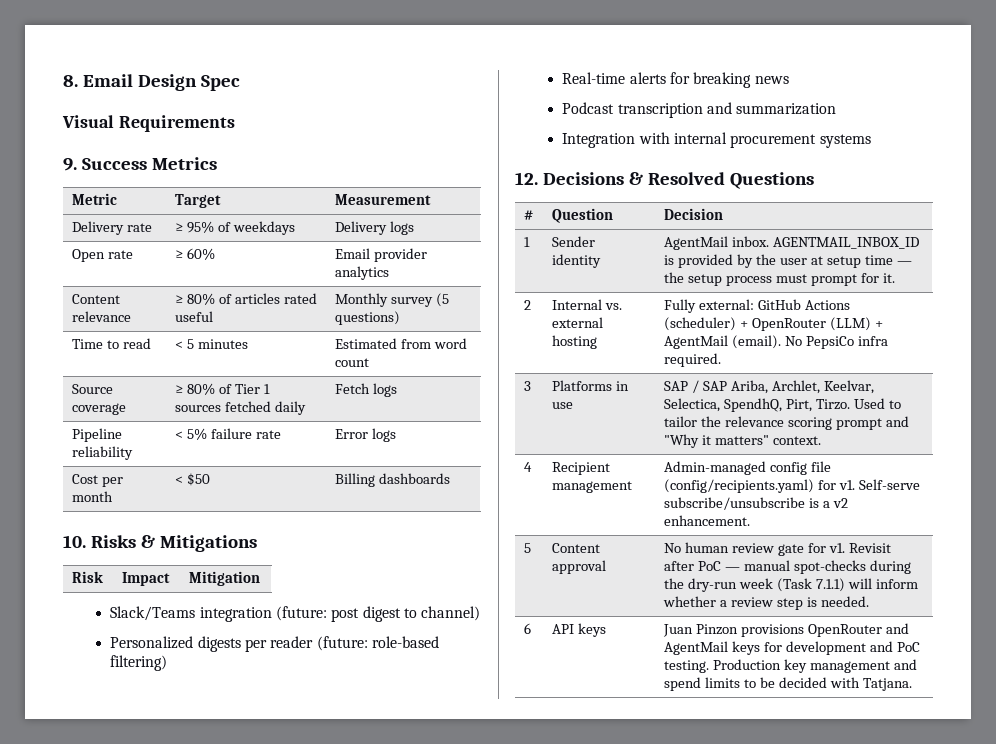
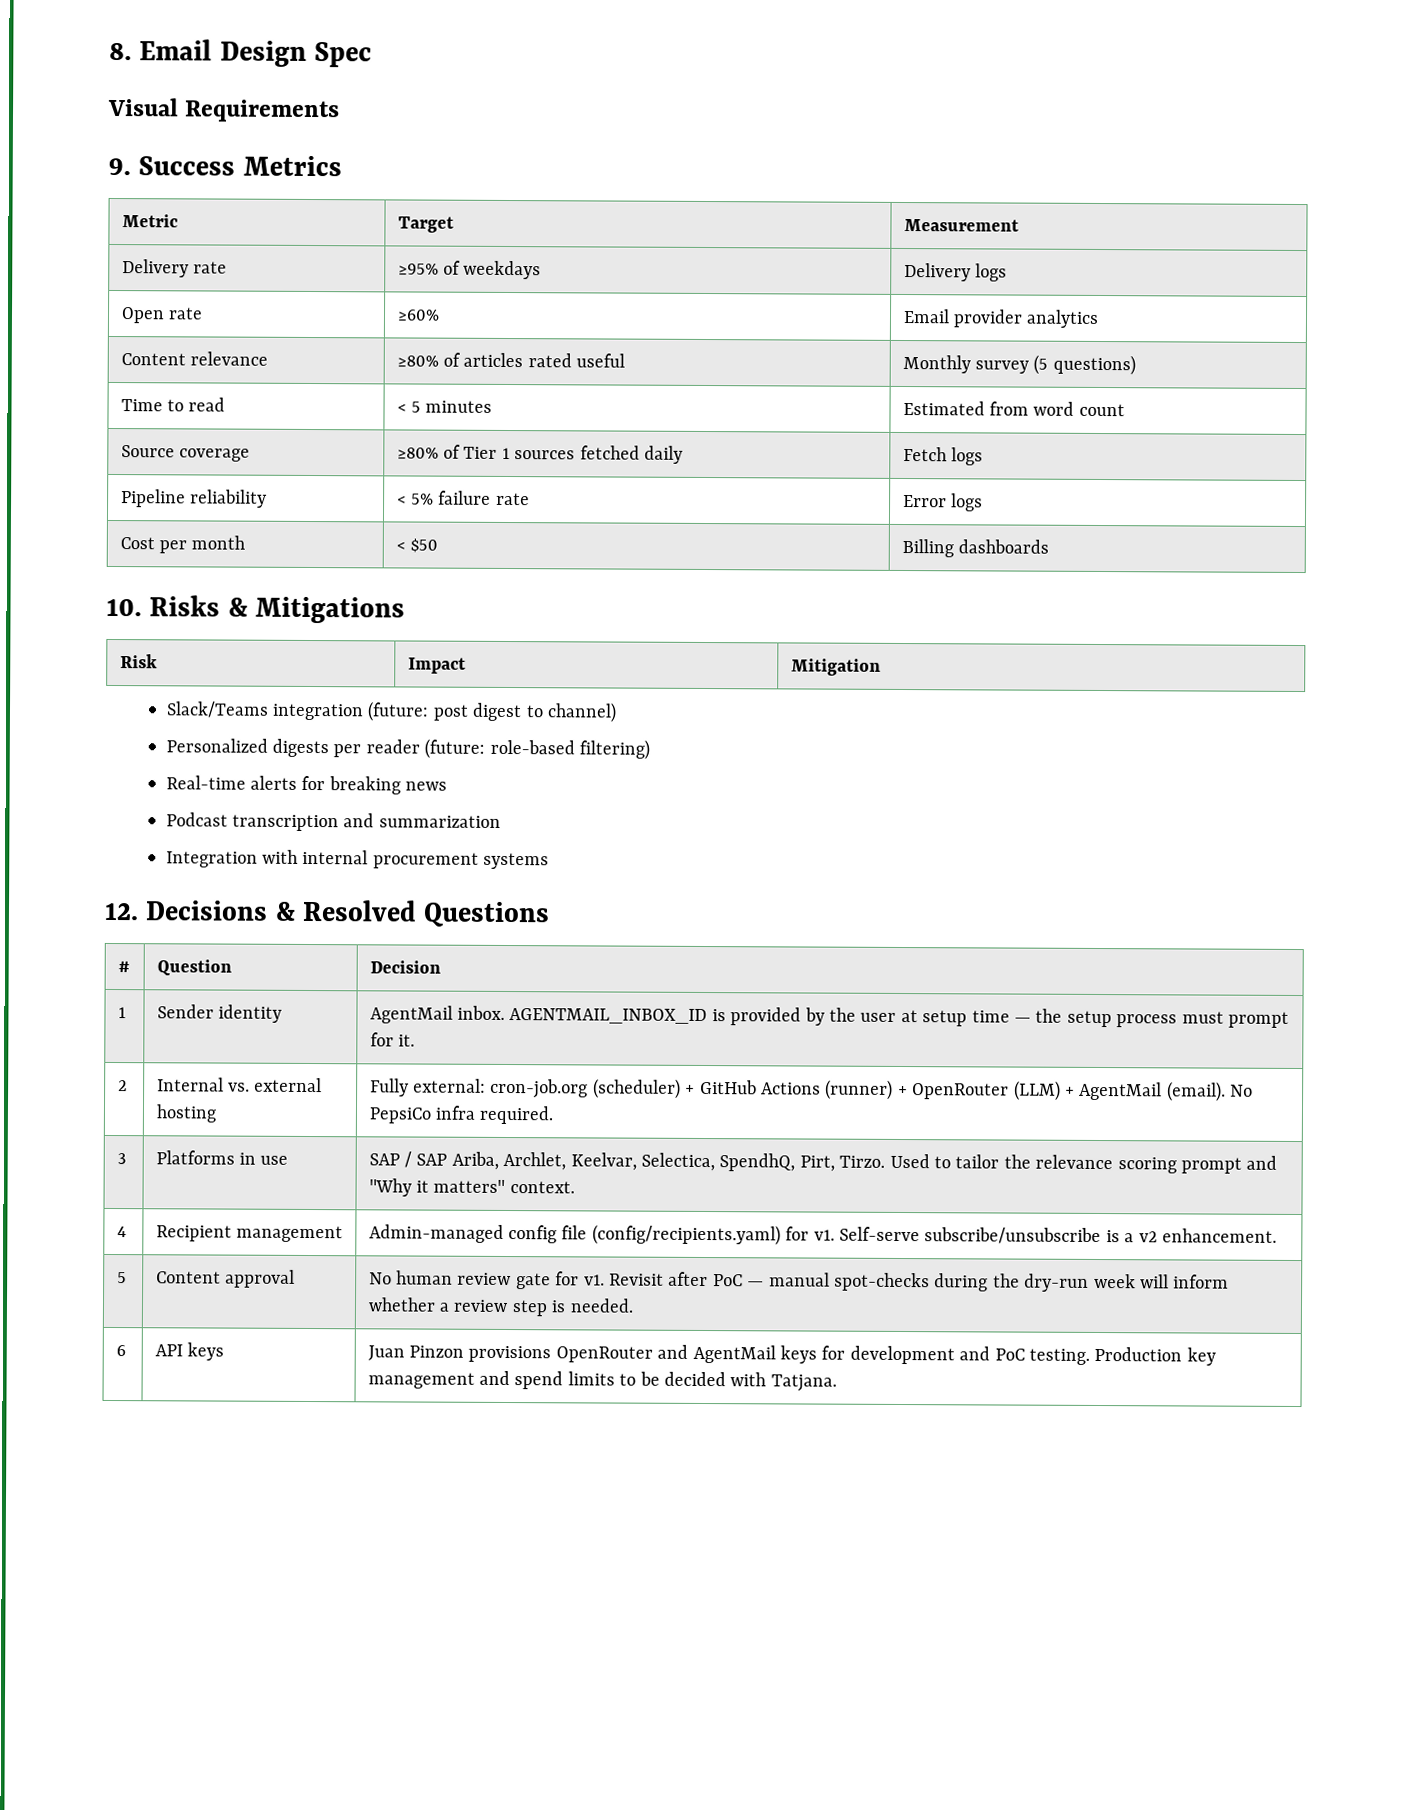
[175,221,215,233] ≥ 95% -> [397,263,439,276] ≥95%
[175,248,216,260] ≥ 60% -> [396,309,440,322] ≥60%
[175,293,216,305] ≥ 80% -> [396,355,439,368] ≥80%
[175,383,216,395] ≥ 80% -> [396,447,439,460] ≥80%
(755, 304) none -> [490,1078,696,1099] cron-job.org (scheduler) +
[664,317,737,331] (scheduler) -> [825,1079,894,1100] (runner)
[777,578,846,592] (Task 7.1.1) -> (1136, 1281) none

